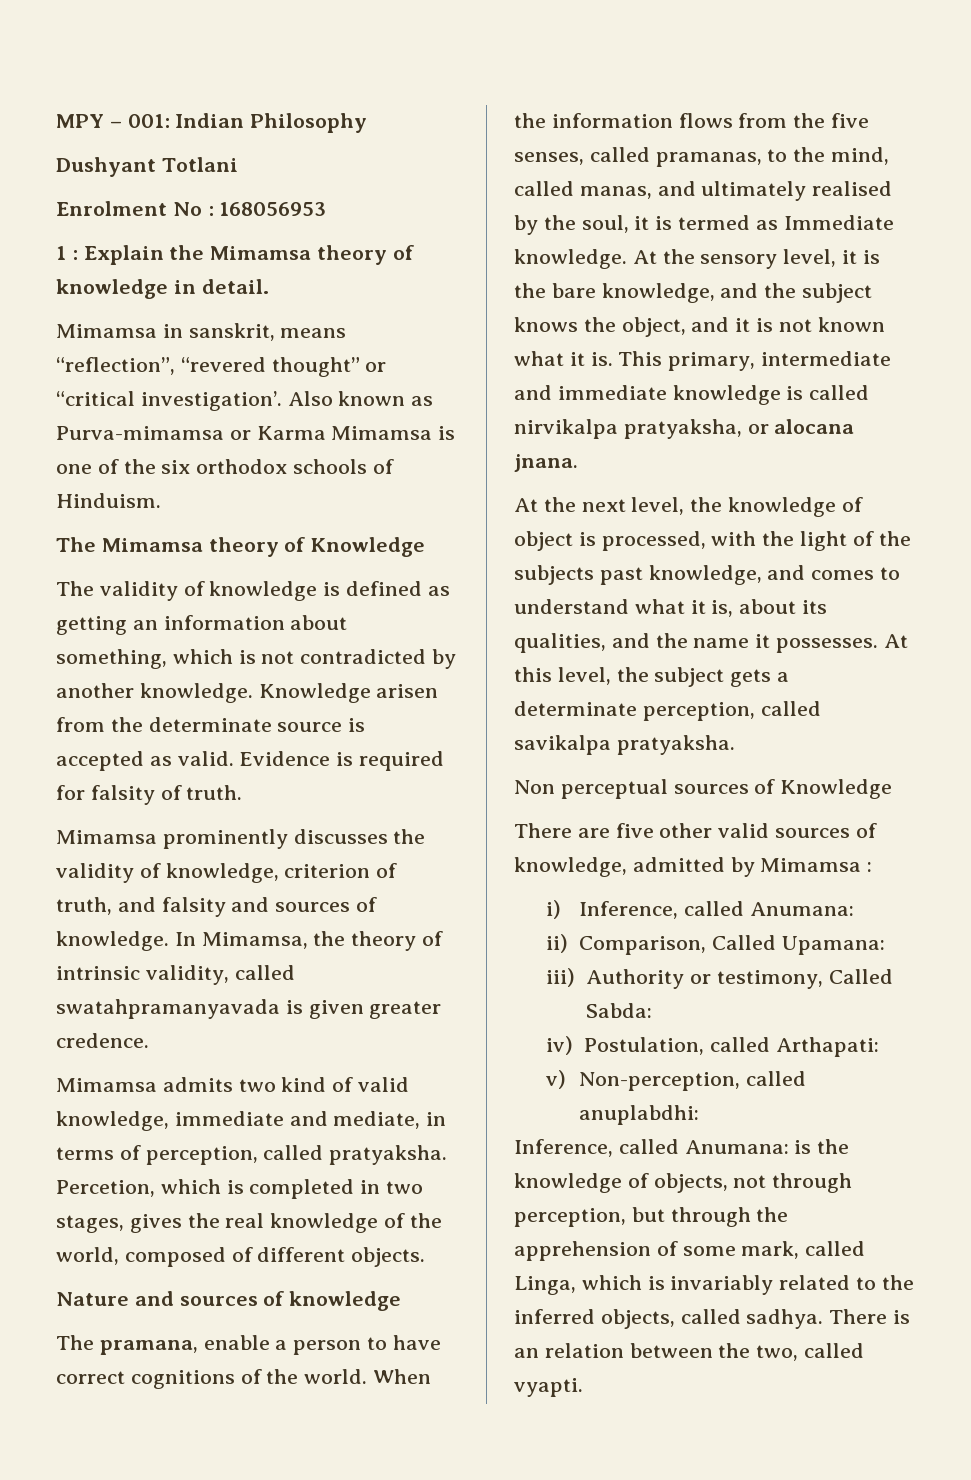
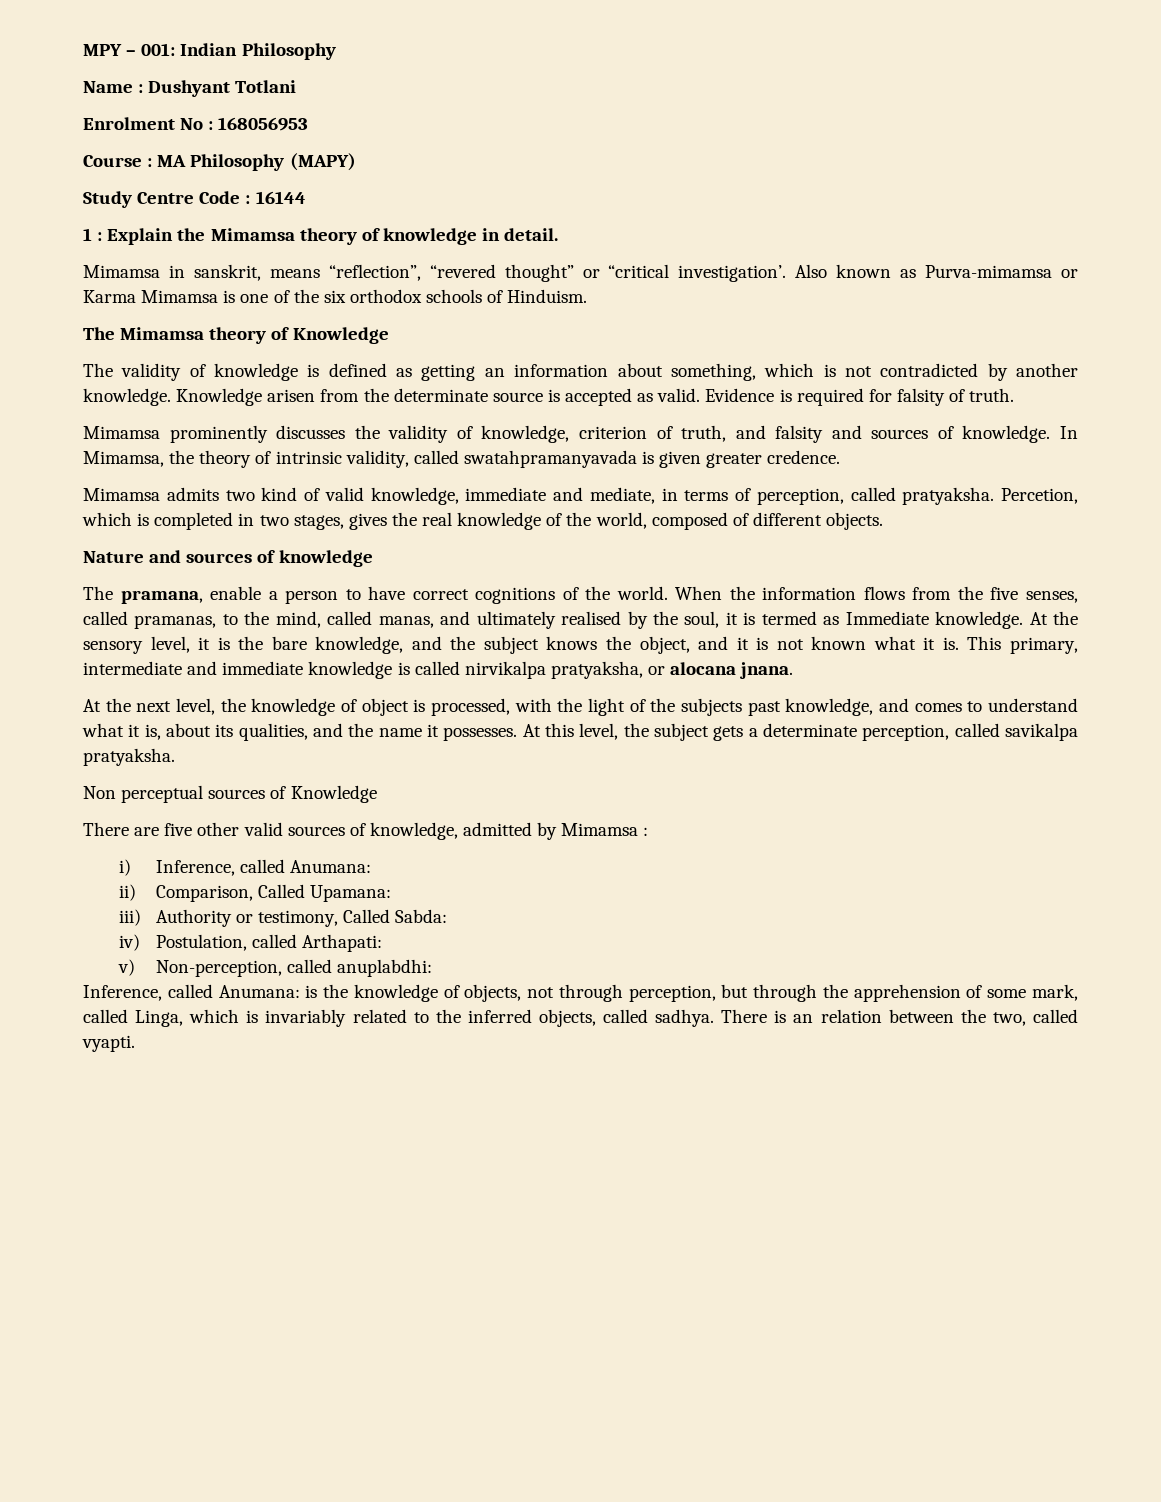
(368, 123) none -> [83,81,144,93] Name :
(327, 209) none -> [83,153,356,171] [83,191,306,208] // Course : MA Philosophy (MAPY) // Study Centre Code : 16144

